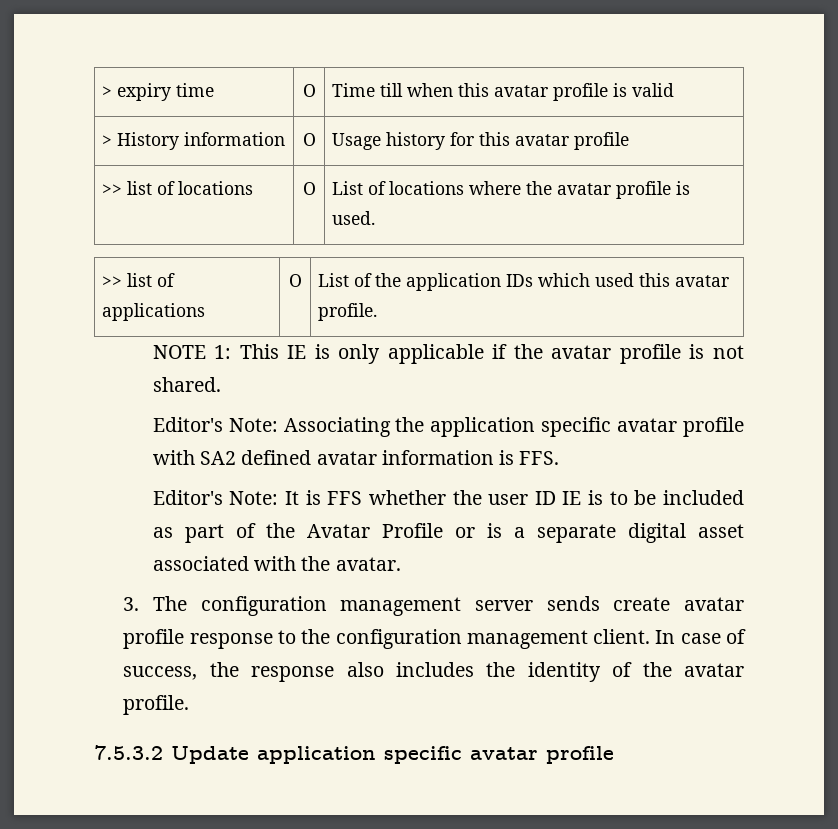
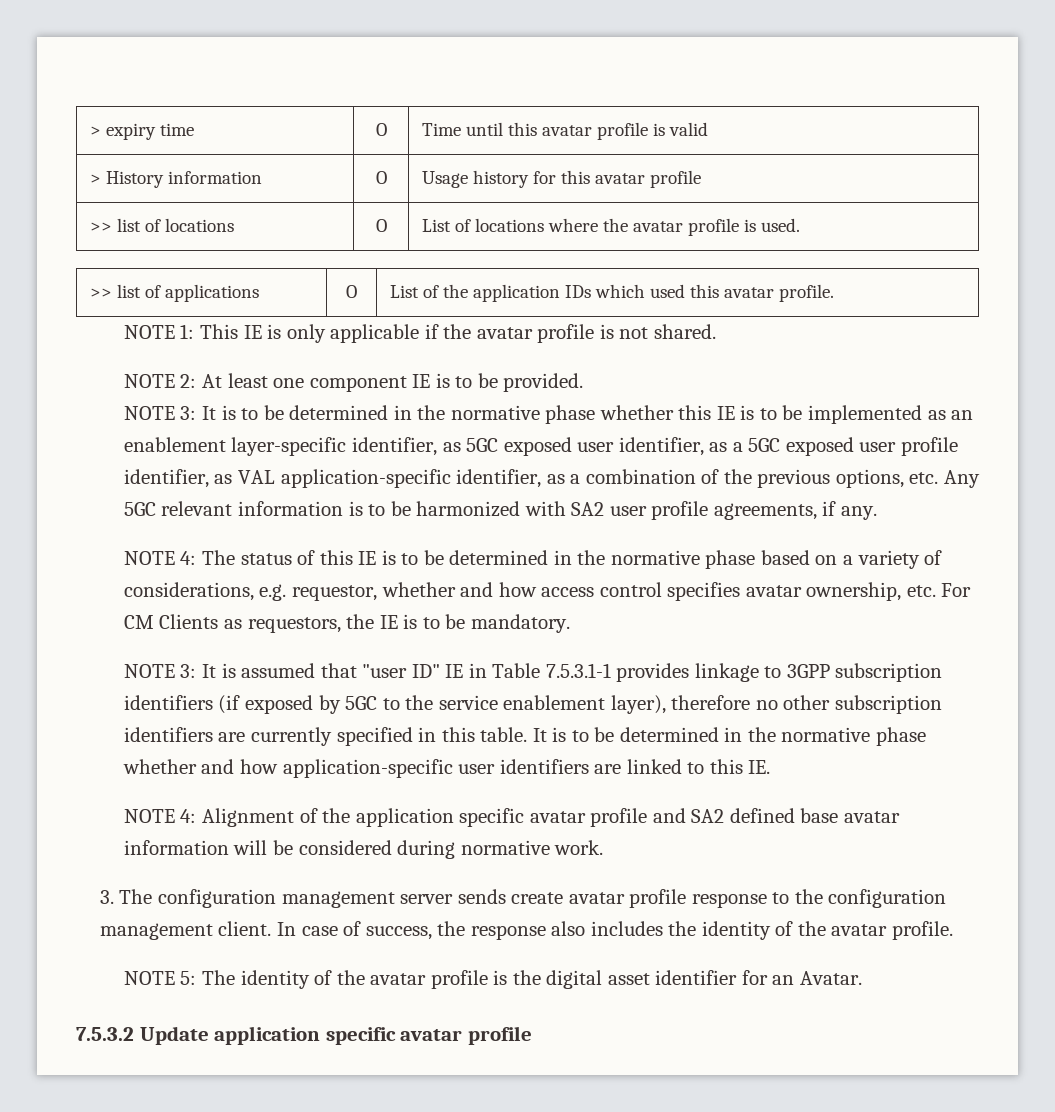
[380,83,454,97] till when -> [466,122,504,136] until
[152,417,391,437] Editor's Note: Associating -> [123,373,584,392] [123,405,974,424] [123,437,958,456] [123,469,980,488] [123,501,877,520] [123,550,943,569] [123,582,972,601] [123,614,570,633] [123,663,943,682] [123,695,942,714] [123,727,926,746] [122,759,771,778] [123,808,318,827] NOTE 2: At least one component IE is to be provided. // NOTE 3: It is to be determined in the normative phase whether this IE is to be implemented as an enablement layer-specific identifier, as 5GC exposed user identifier, as a 5GC exposed user profile identifier, as VAL application-specific identifier, as a combination of the previous options, etc. Any 5GC relevant information is to be harmonized with SA2 user profile agreements, if any. // NOTE 4: The status of this IE is to be determined in the normative phase based on a variety of considerations, e.g. requestor, whether and how access control specifies avatar ownership, etc. For CM Clients as requestors, the IE is to be mandatory. // NOTE 3: It is assumed that "user ID" IE in Table 7.5.3.1-1 provides linkage to 3GPP subscription identifiers (if exposed by 5GC to the service enablement layer), therefore no other subscription identifiers are currently specified in this table. It is to be determined in the normative phase whether and how application-specific user identifiers are linked to this IE. // NOTE 4: Alignment of
[152,450,195,465] with -> [652,808,686,823] and
(312, 457) none -> [800,808,839,823] base
[499,450,560,465] [152,490,744,505] [152,523,744,543] [152,556,401,571] is FFS. // Editor's Note: It is FFS whether the user ID IE is to be included as part of the Avatar Profile or is a separate digital asset associated with the avatar. -> [233,840,604,859] will be considered during normative work.
(190, 705) none -> [123,970,862,989] // NOTE 5: The identity of the avatar profile is the digital asset identifier for an Avatar.

